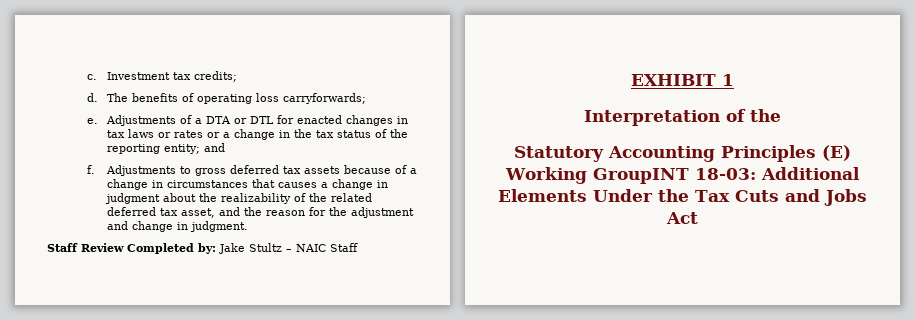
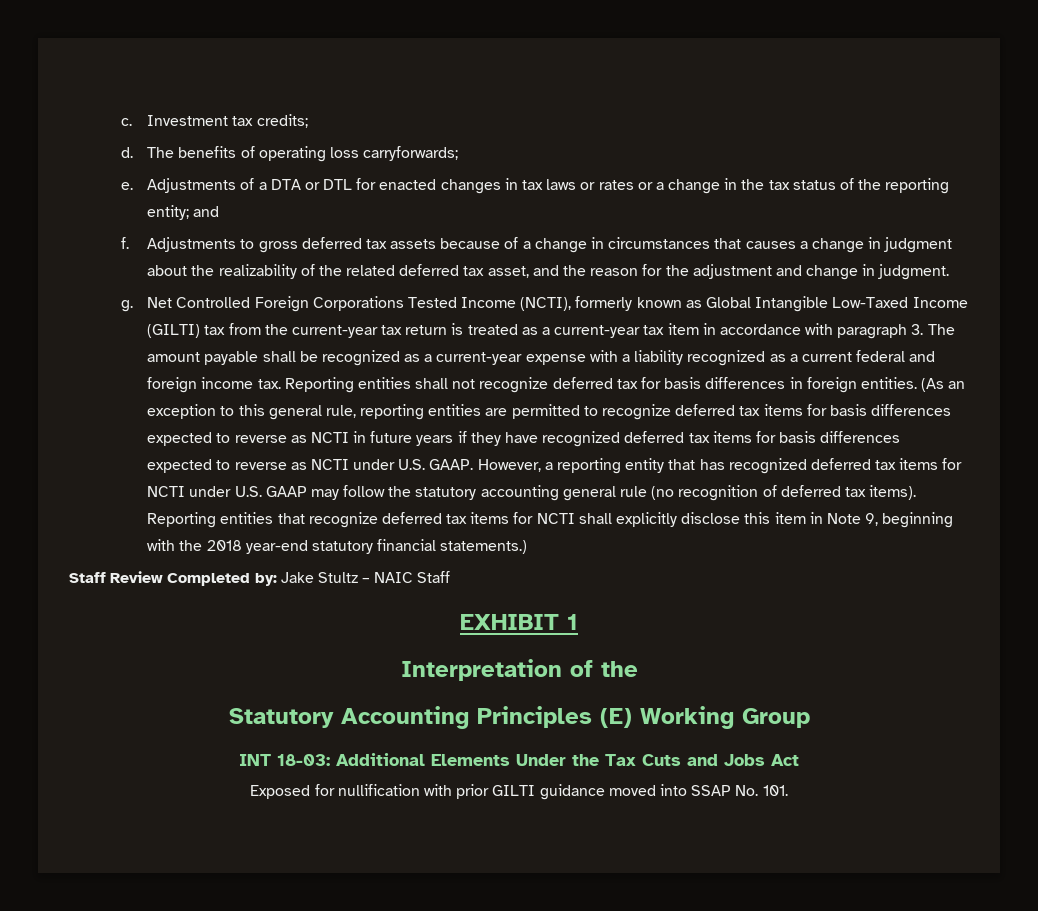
(248, 226) none -> [121,296,968,312] [147,323,955,339] [147,350,936,366] [147,377,966,393] [147,404,952,420] [147,431,901,447] [147,458,963,474] [147,485,917,501] [147,512,954,528] [147,539,528,554] // g. Net Controlled Foreign Corporations Tested Income (NCTI), formerly known as Global Intangible Low-Taxed Income (GILTI) tax from the current-year tax return is treated as a current-year tax item in accordance with paragraph 3. The amount payable shall be recognized as a current-year expense with a liability recognized as a current federal and foreign income tax. Reporting entities shall not recognize deferred tax for basis differences in foreign entities. (As an exception to this general rule, reporting entities are permitted to recognize deferred tax items for basis differences expected to reverse as NCTI in future years if they have recognized deferred tax items for basis differences expected to reverse as NCTI under U.S. GAAP. However, a reporting entity that has recognized deferred tax items for NCTI under U.S. GAAP may follow the statutory accounting general rule (no recognition of deferred tax items). Reporting entities that recognize deferred tax items for NCTI shall explicitly disclose this item in Note 9, beginning with the 2018 year-end statutory financial statements.)
[592,168,689,184] GroupINT -> [741,708,810,728] [239,754,271,766] Group // INT
(698, 218) none -> [250,784,788,800] // Exposed for nullification with prior GILTI guidance moved into SSAP No. 101.

